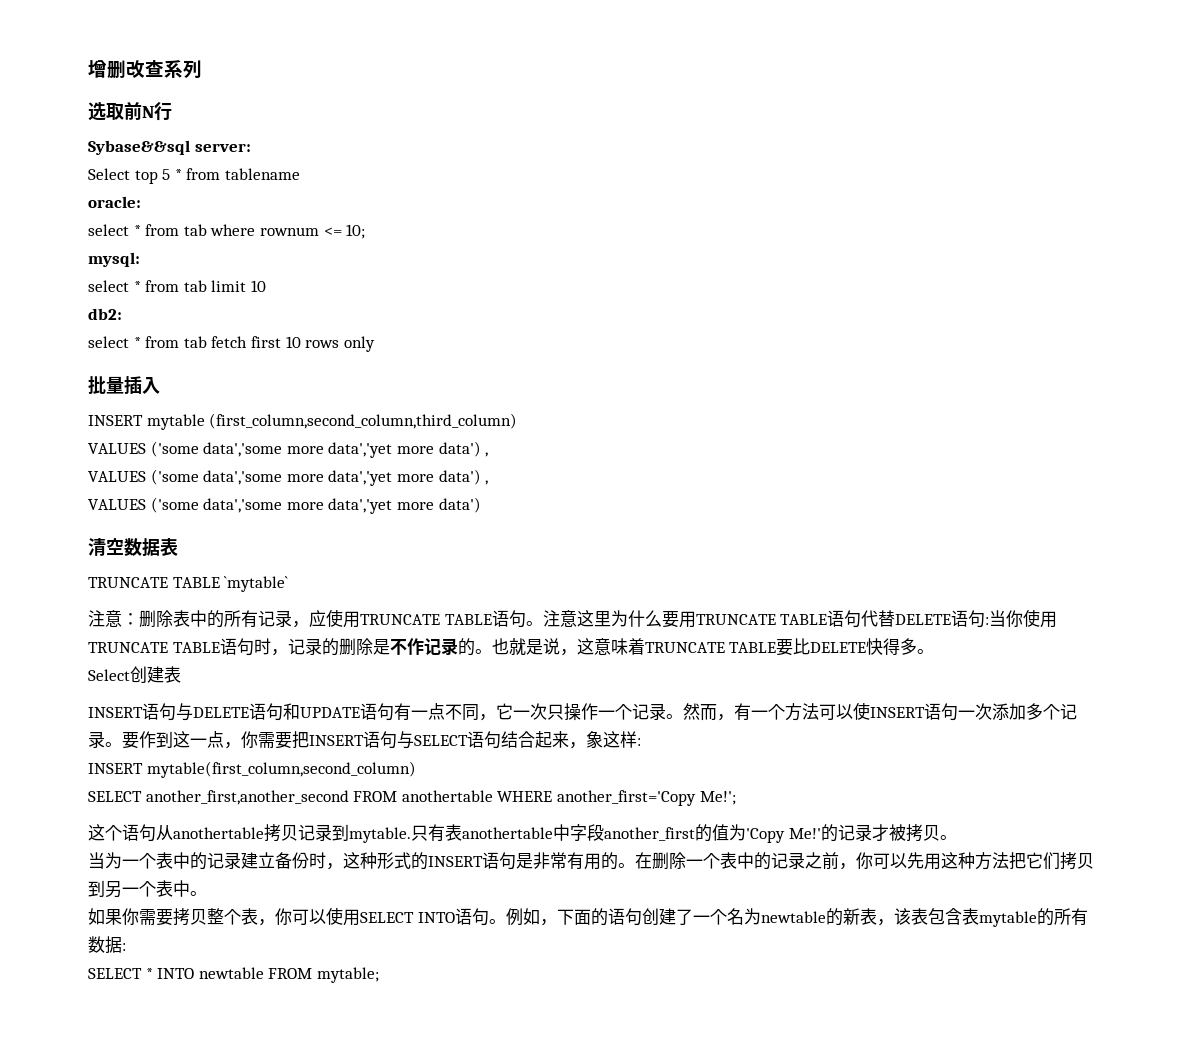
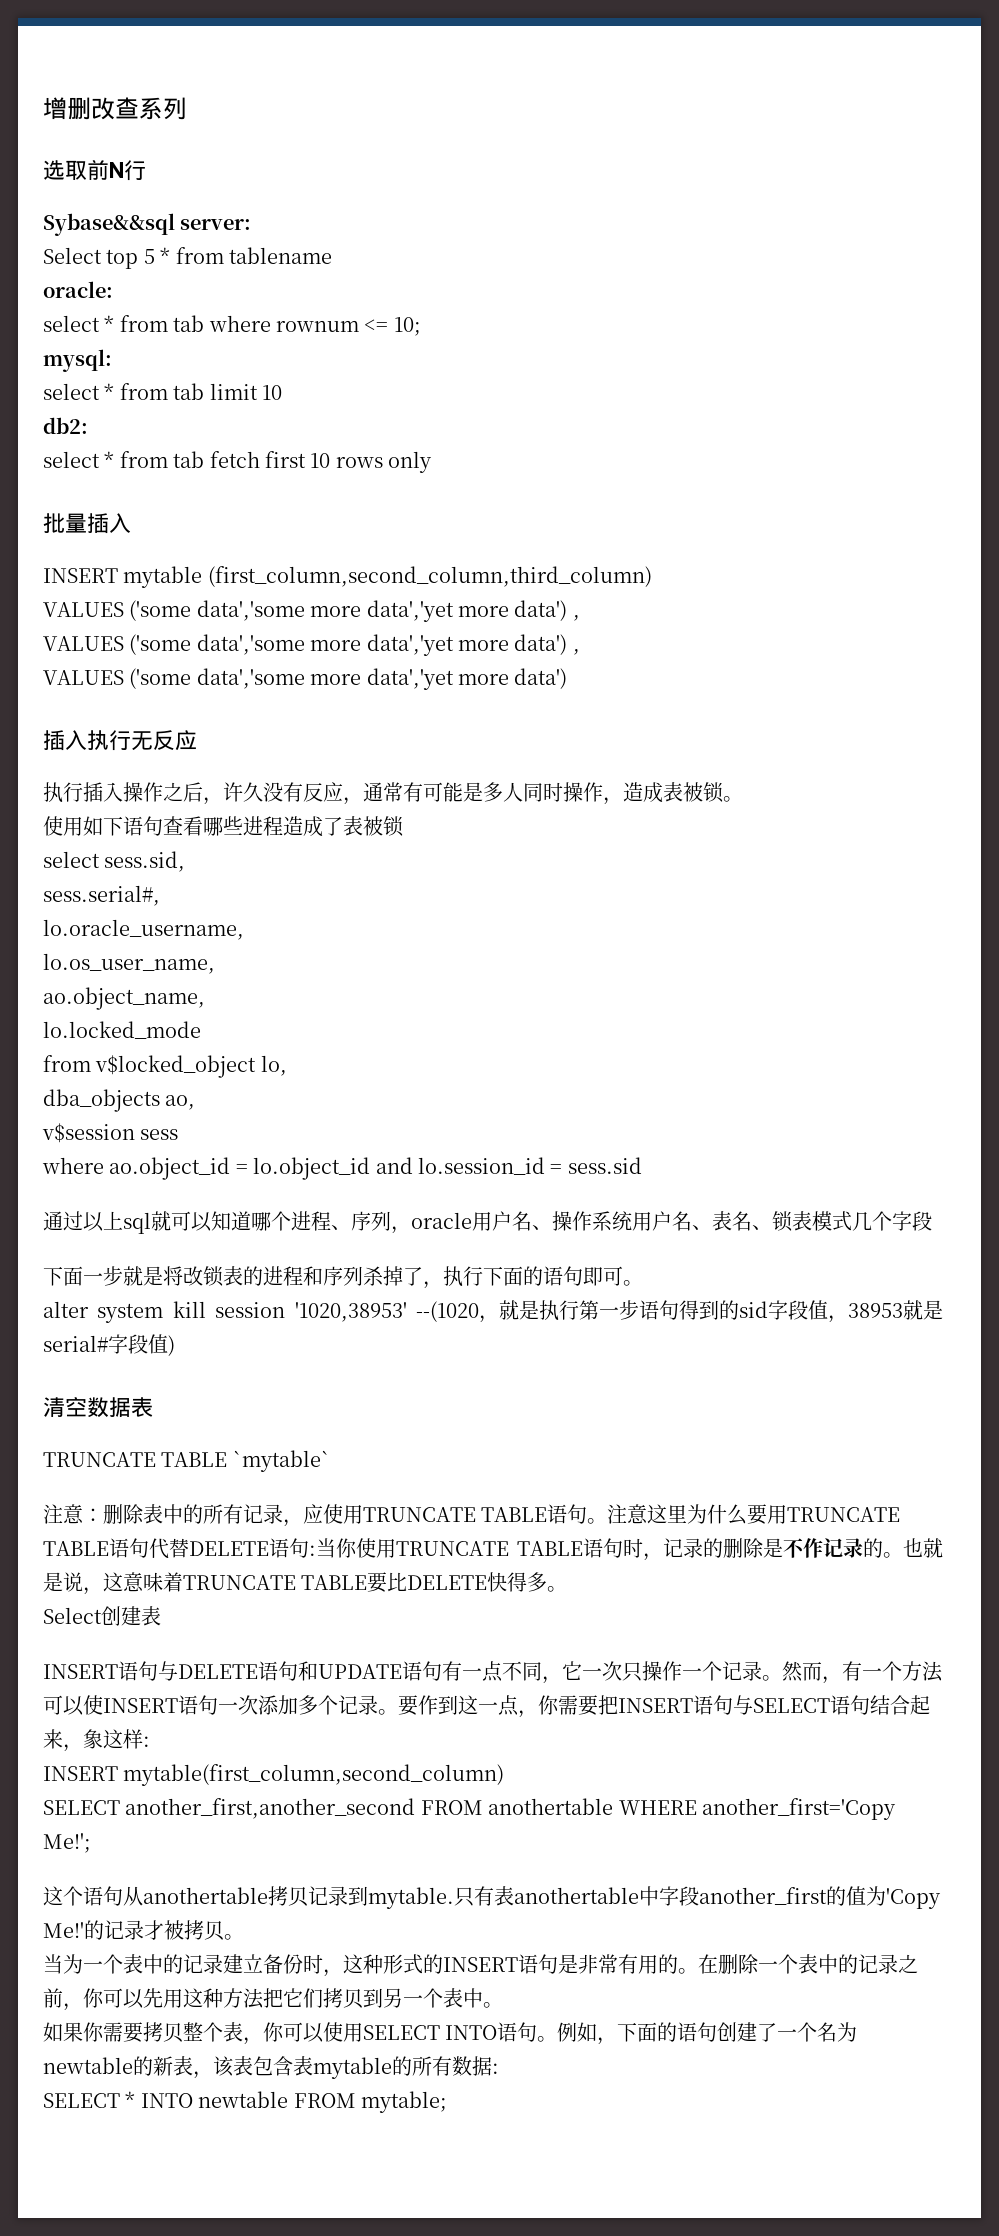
(481, 505) none -> [43,730,197,751] [43,782,743,805] [43,816,404,837] [43,851,186,872] [43,885,160,906] [43,919,244,940] [43,953,215,974] [43,987,205,1010] [43,1021,201,1039] [43,1055,287,1078] [43,1089,196,1112] [42,1123,179,1143] [42,1157,642,1180] [43,1211,932,1234] [43,1266,643,1289] [43,1300,943,1323] [43,1334,175,1356] // 插入执行无反应 // 执行插入操作之后，许久没有反应，通常有可能是多人同时操作，造成表被锁。 // 使用如下语句查看哪些进程造成了表被锁 // select sess.sid, // sess.serial#, // lo.oracle_username, // lo.os_user_name, // ao.object_name, // lo.locked_mode // from v$locked_object lo, // dba_objects ao, // v$session sess // where ao.object_id = lo.object_id and lo.session_id = sess.sid // 通过以上sql就可以知道哪个进程、序列，oracle用户名、操作系统用户名、表名、锁表模式几个字段 // 下面一步就是将改锁表的进程和序列杀掉了，执行下面的语句即可。 // alter system kill session '1020,38953' --(1020，就是执行第一步语句得到的sid字段值，38953就是serial#字段值)

